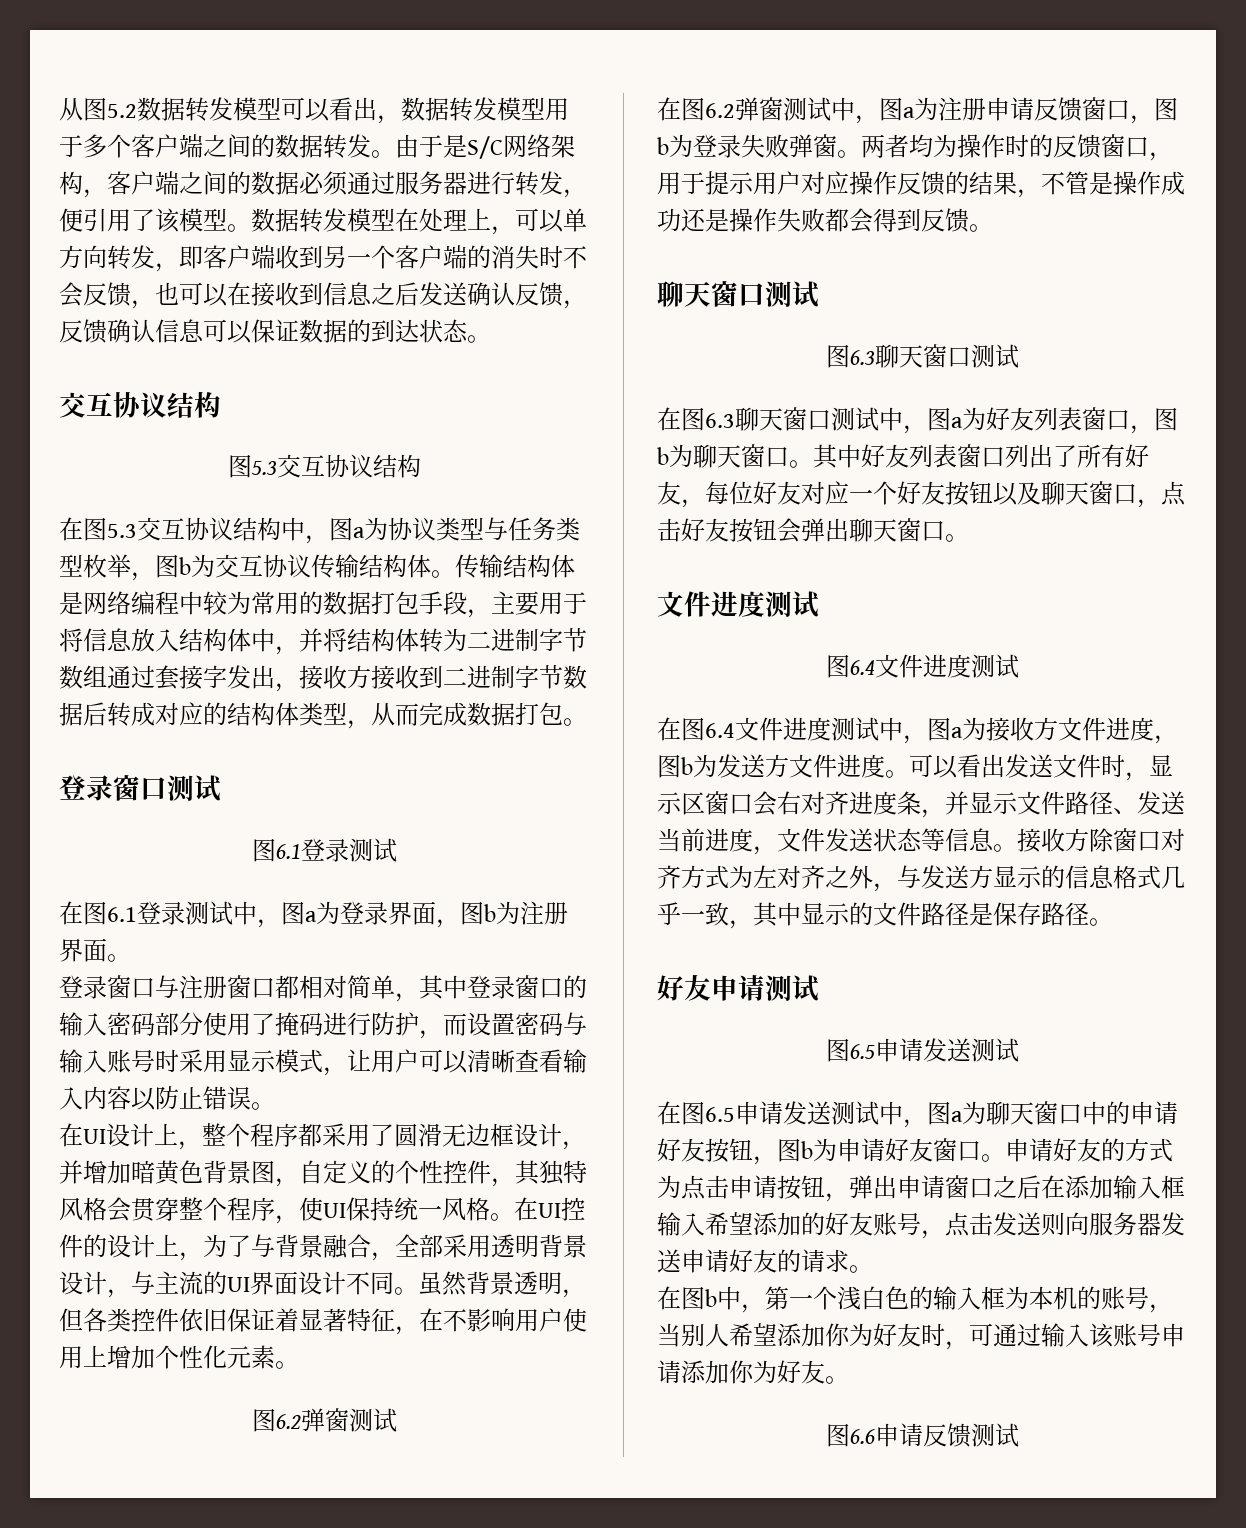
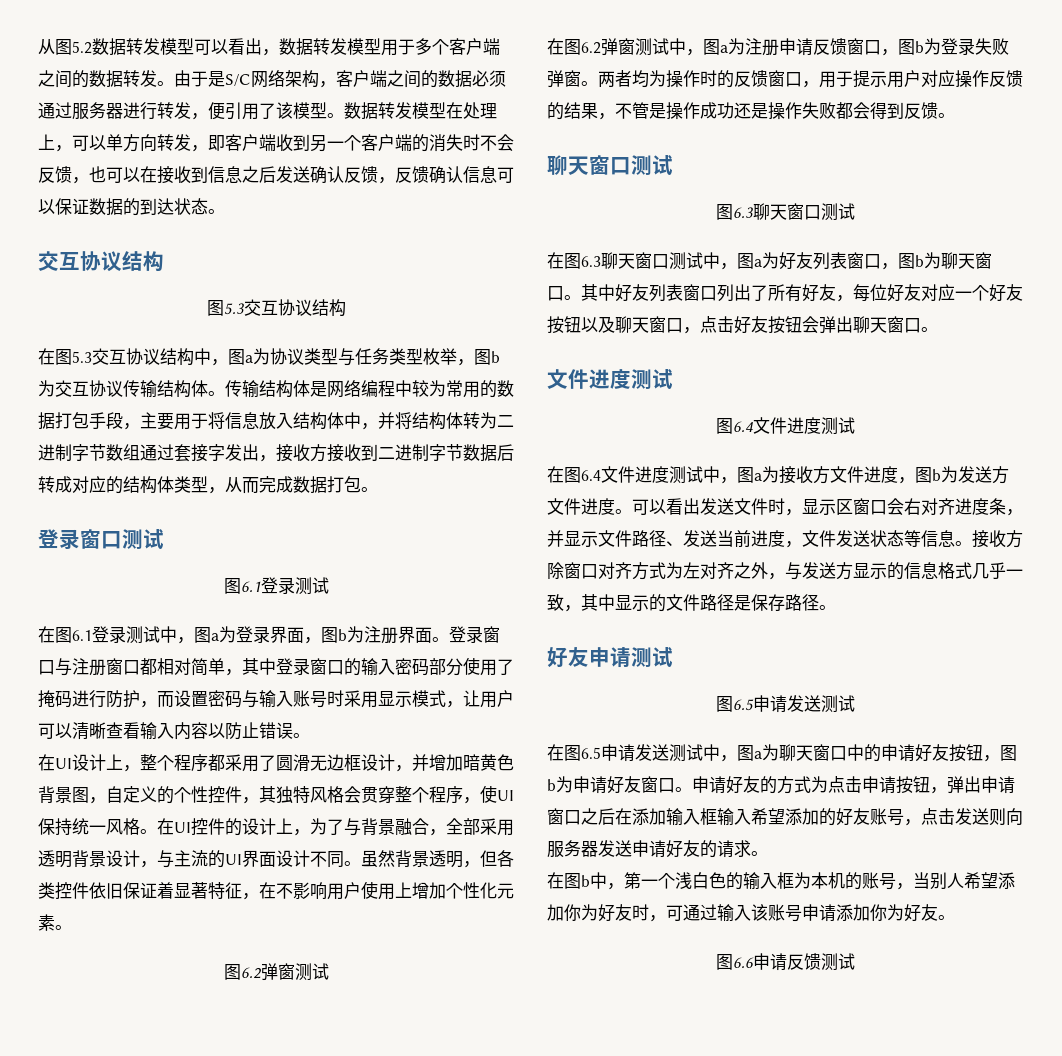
(131, 958) // -> (449, 639) none

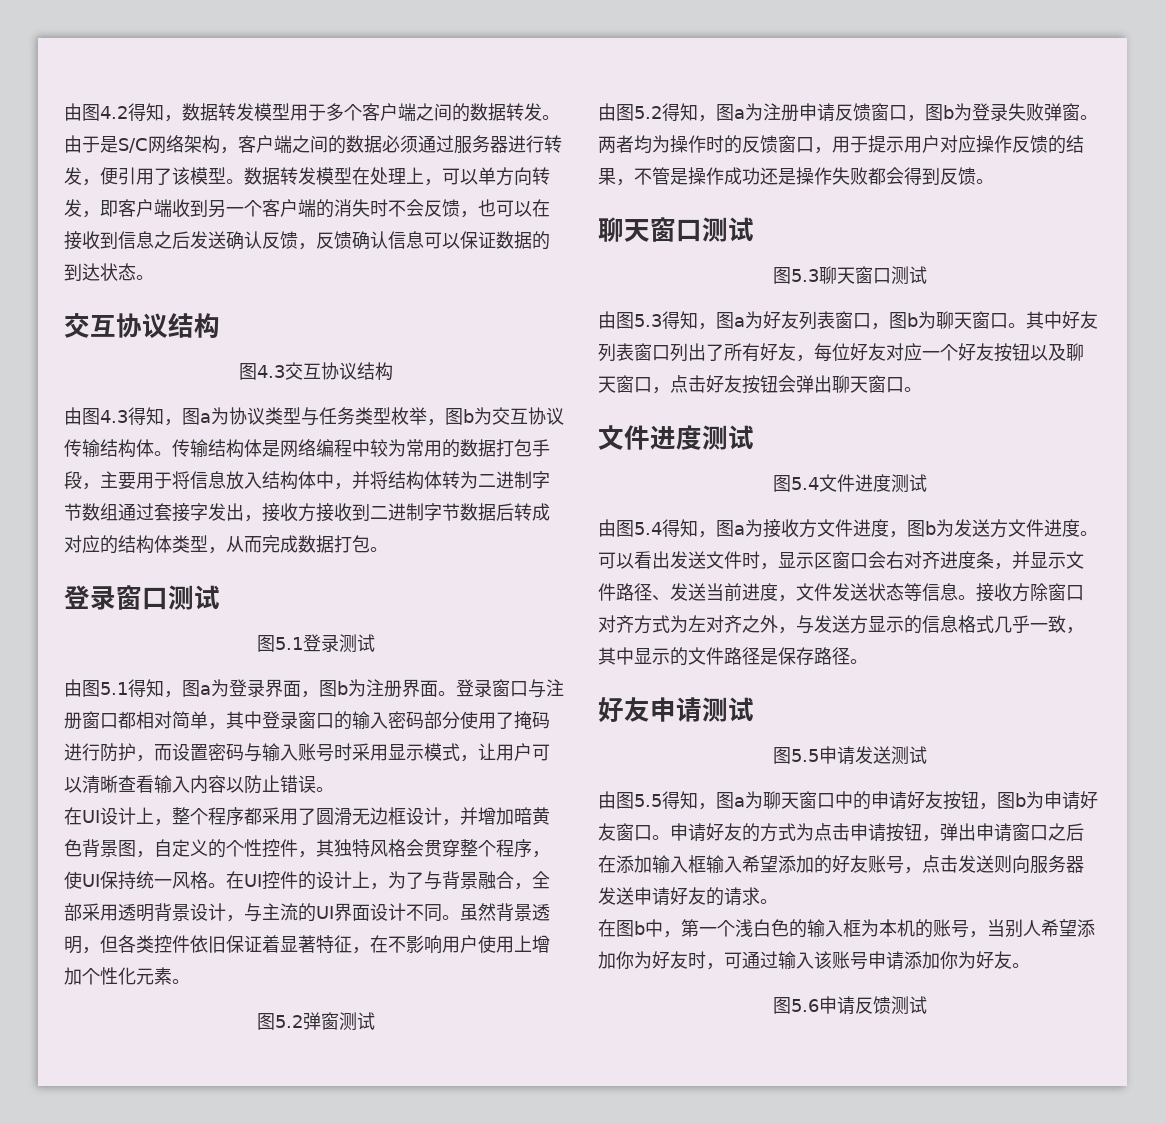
[38,38,262,56] 从图5.2数据转发模型可以看出 -> [64,103,164,121] 由图4.2得知
[224,299,346,317] [38,348,211,366] 5.3交互协议结构 // 在图5.3交互协议结构中 -> [256,362,393,381] [64,407,164,425] 4.3交互协议结构 // 由图4.3得知
[241,581,261,592] 6.1 -> [274,637,303,650] 5.1
[38,626,177,644] 在图6.1登录测试中 -> [64,679,164,697] 由图5.1得知
[241,967,261,979] 6.2 -> [274,1015,303,1028] 5.2
[547,38,686,56] 在图6.2弹窗测试中 -> [598,103,698,121] 由图5.2得知
[733,203,855,221] [547,252,720,270] 6.3聊天窗口测试 // 在图6.3聊天窗口测试中 -> [790,266,927,285] [598,311,698,329] 5.3聊天窗口测试 // 由图5.3得知
[733,417,855,435] [547,466,720,484] 6.4文件进度测试 // 在图6.4文件进度测试中 -> [790,474,927,493] [598,519,698,537] 5.4文件进度测试 // 由图5.4得知
[733,699,754,711] 6.5 -> [790,749,819,762] 5.5
[547,744,720,762] 在图6.5申请发送测试中 -> [598,791,698,809] 由图5.5得知
[733,957,754,968] 6.6 -> [790,999,819,1012] 5.6

